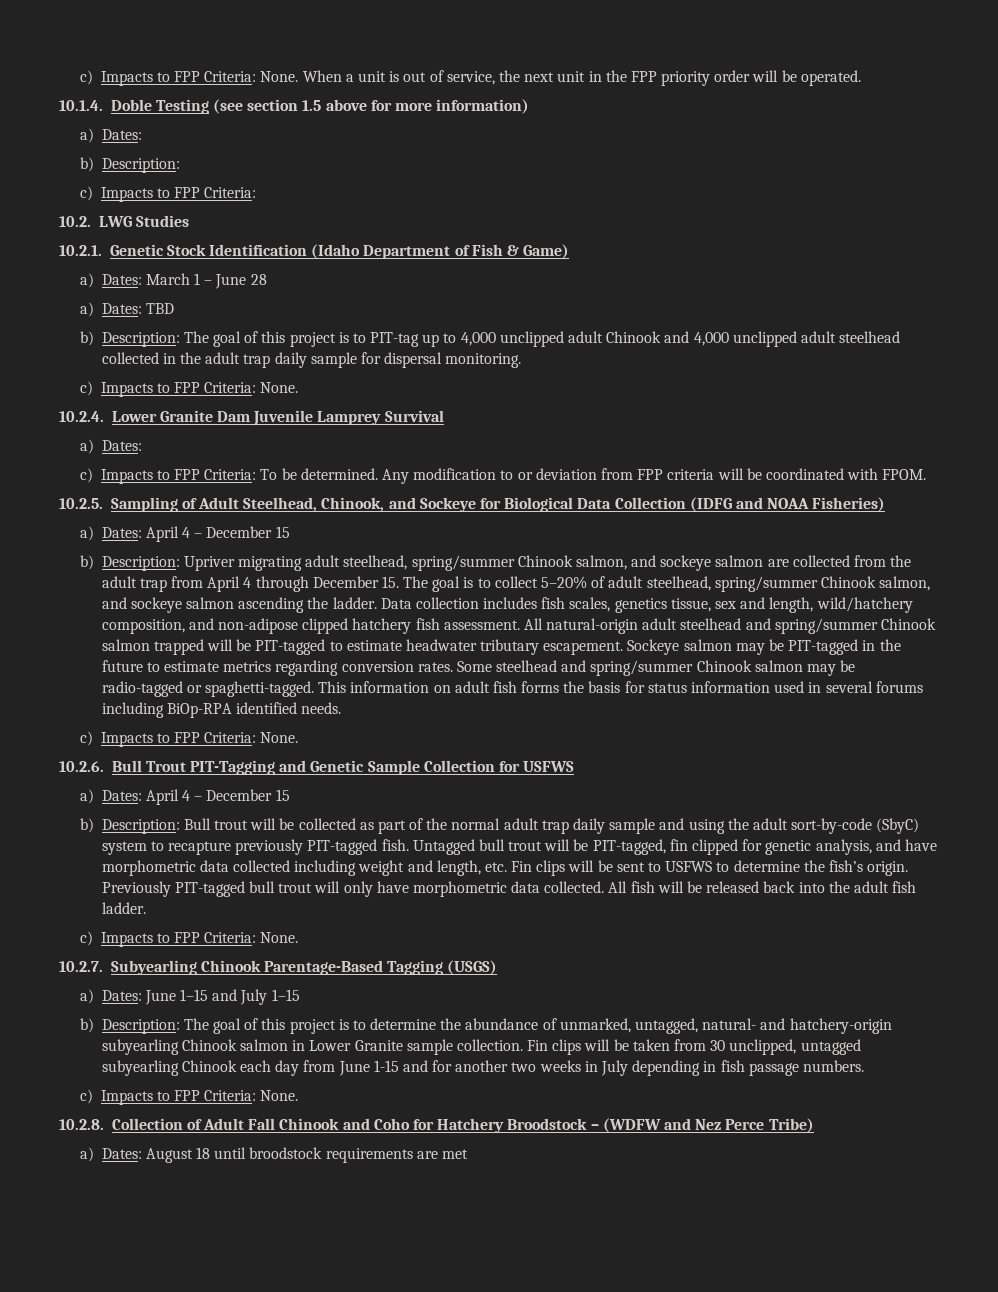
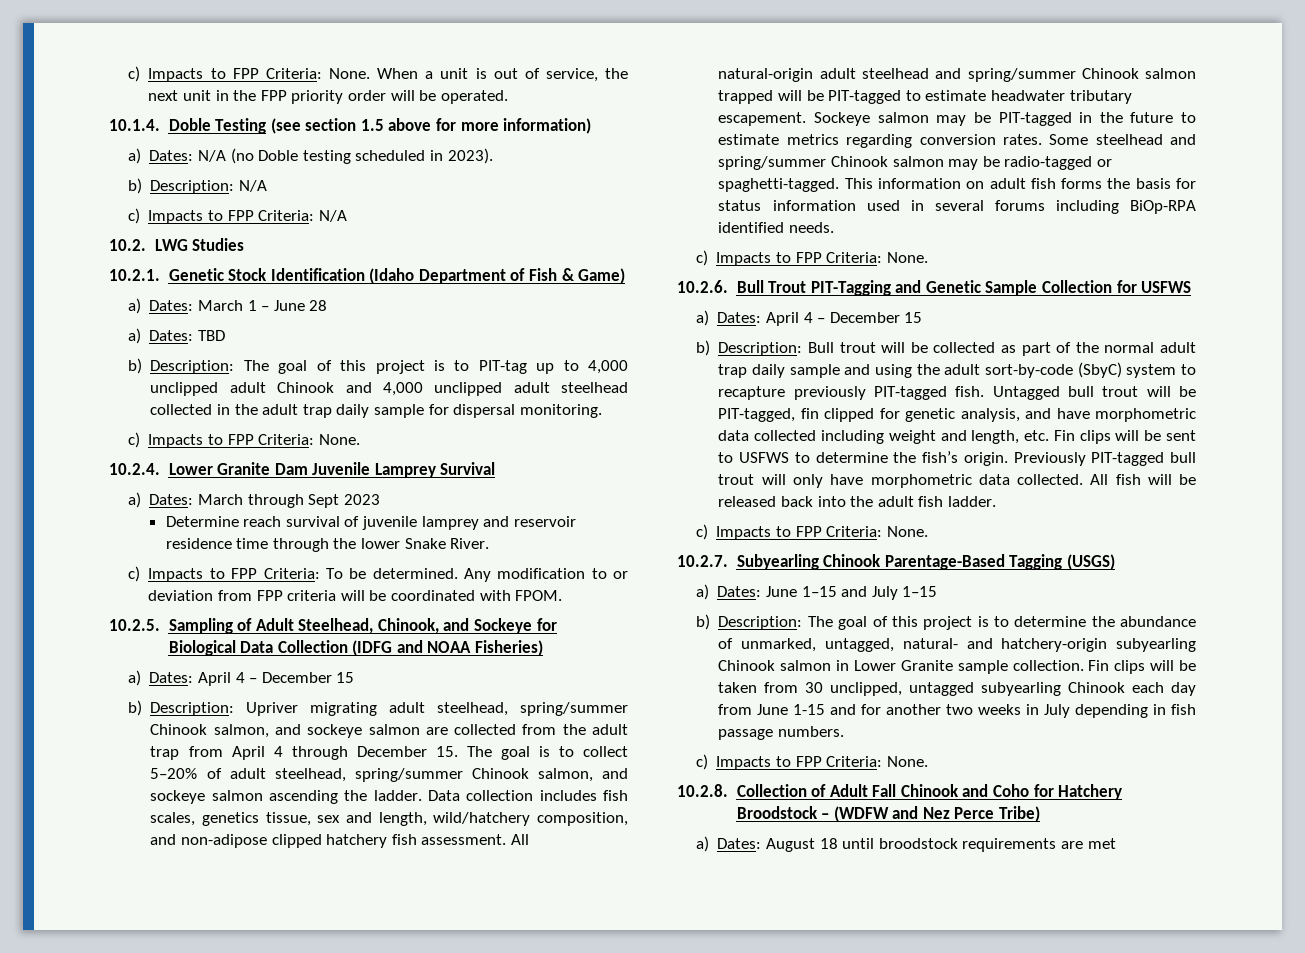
[79,157,180,173] [79,186,257,202] // b) Description: // c) Impacts to FPP Criteria: -> [198,148,493,164] [127,178,268,194] [127,208,347,224] N/A (no Doble testing scheduled in 2023). // b) Description: N/A // c) Impacts to FPP Criteria: N/A
(142, 445) none -> [198,494,380,508] [165,516,576,530] [165,538,490,552] March through Sept 2023 // Determine reach survival of juvenile lamprey and reservoir residence time through the lower Snake River.

